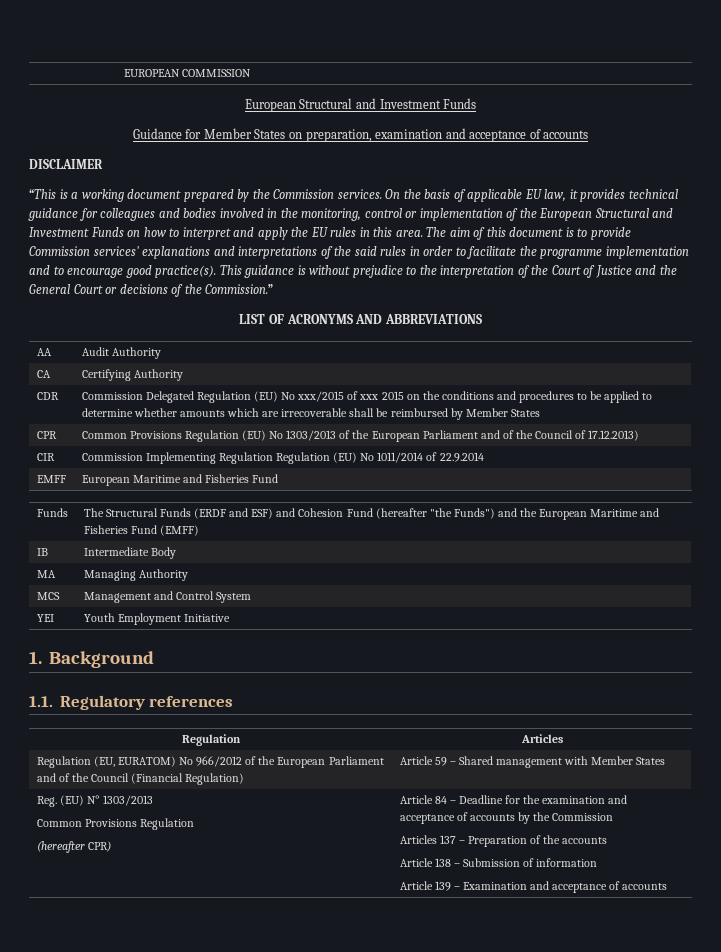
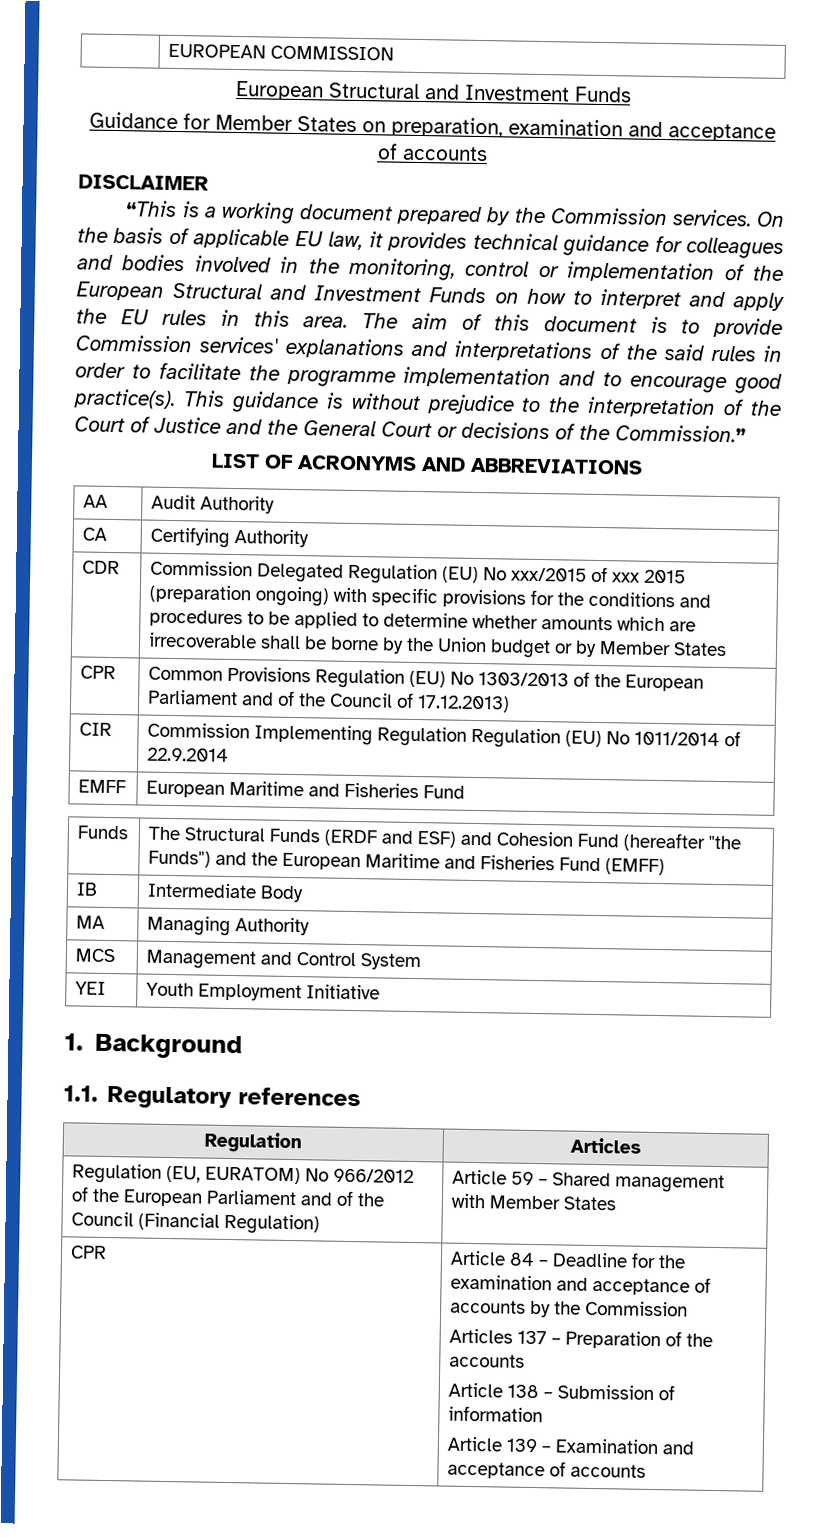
[406,394,420,400] on -> [149,584,555,608] (preparation ongoing) with specific provisions for
[390,408,448,417] reimbursed -> [330,636,574,659] borne by the Union budget or
[36,795,153,807] [36,818,194,830] [36,841,111,853] Reg. (EU) N° 1303/2013 // Common Provisions Regulation // (hereafter CPR) -> [70,1245,108,1260] CPR

